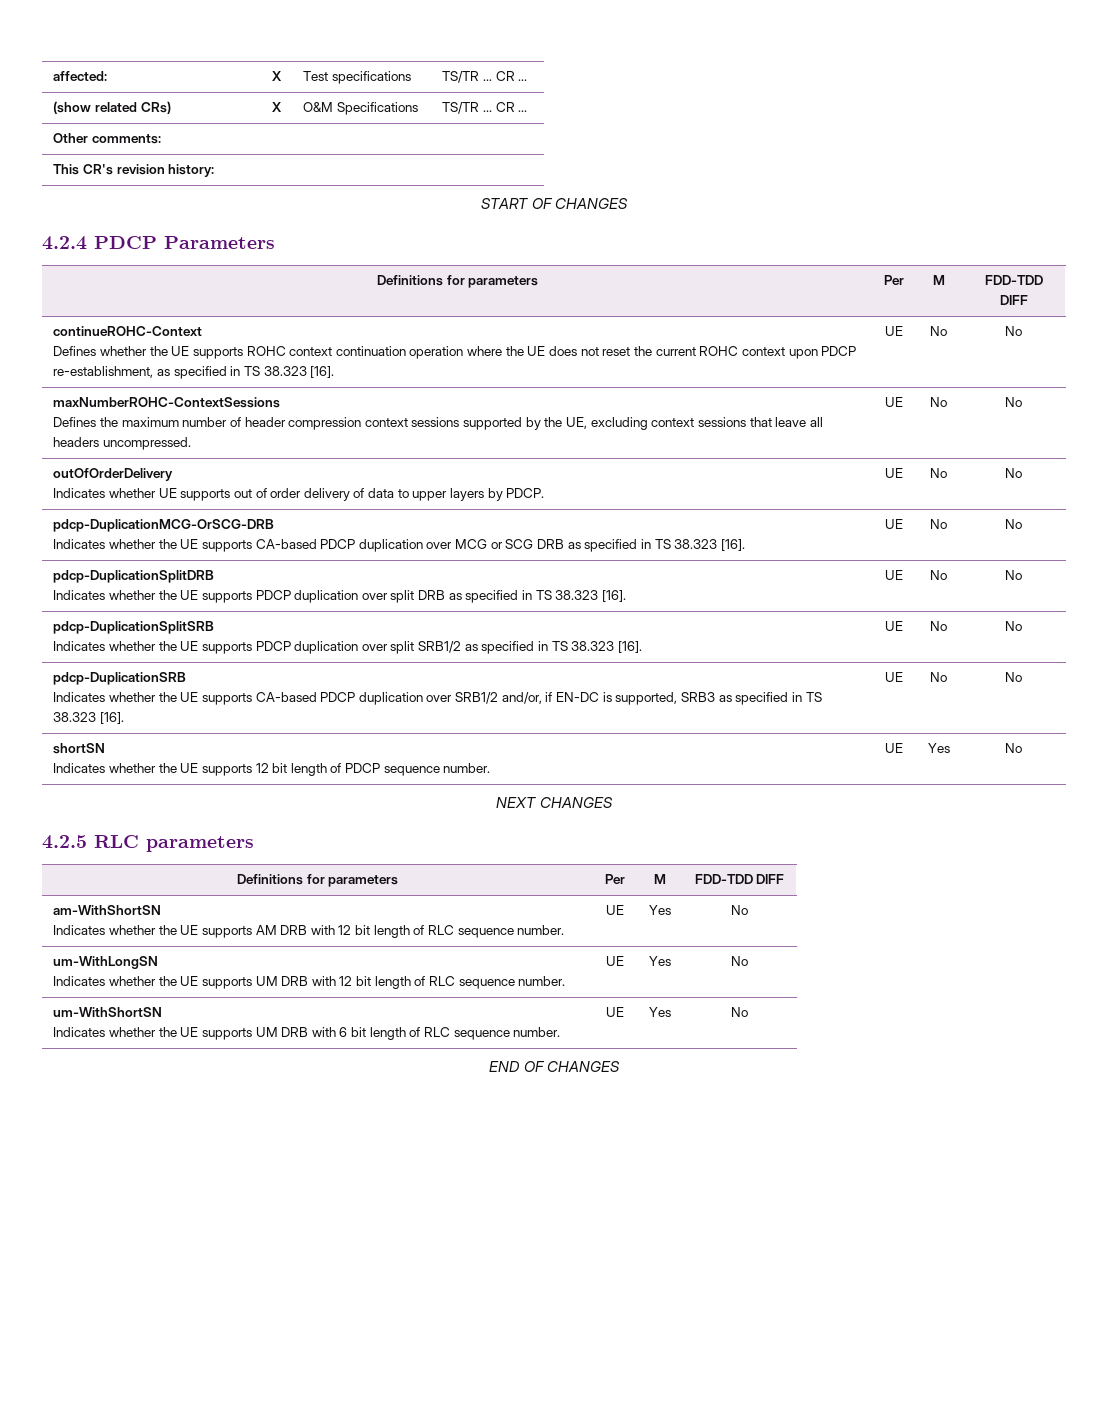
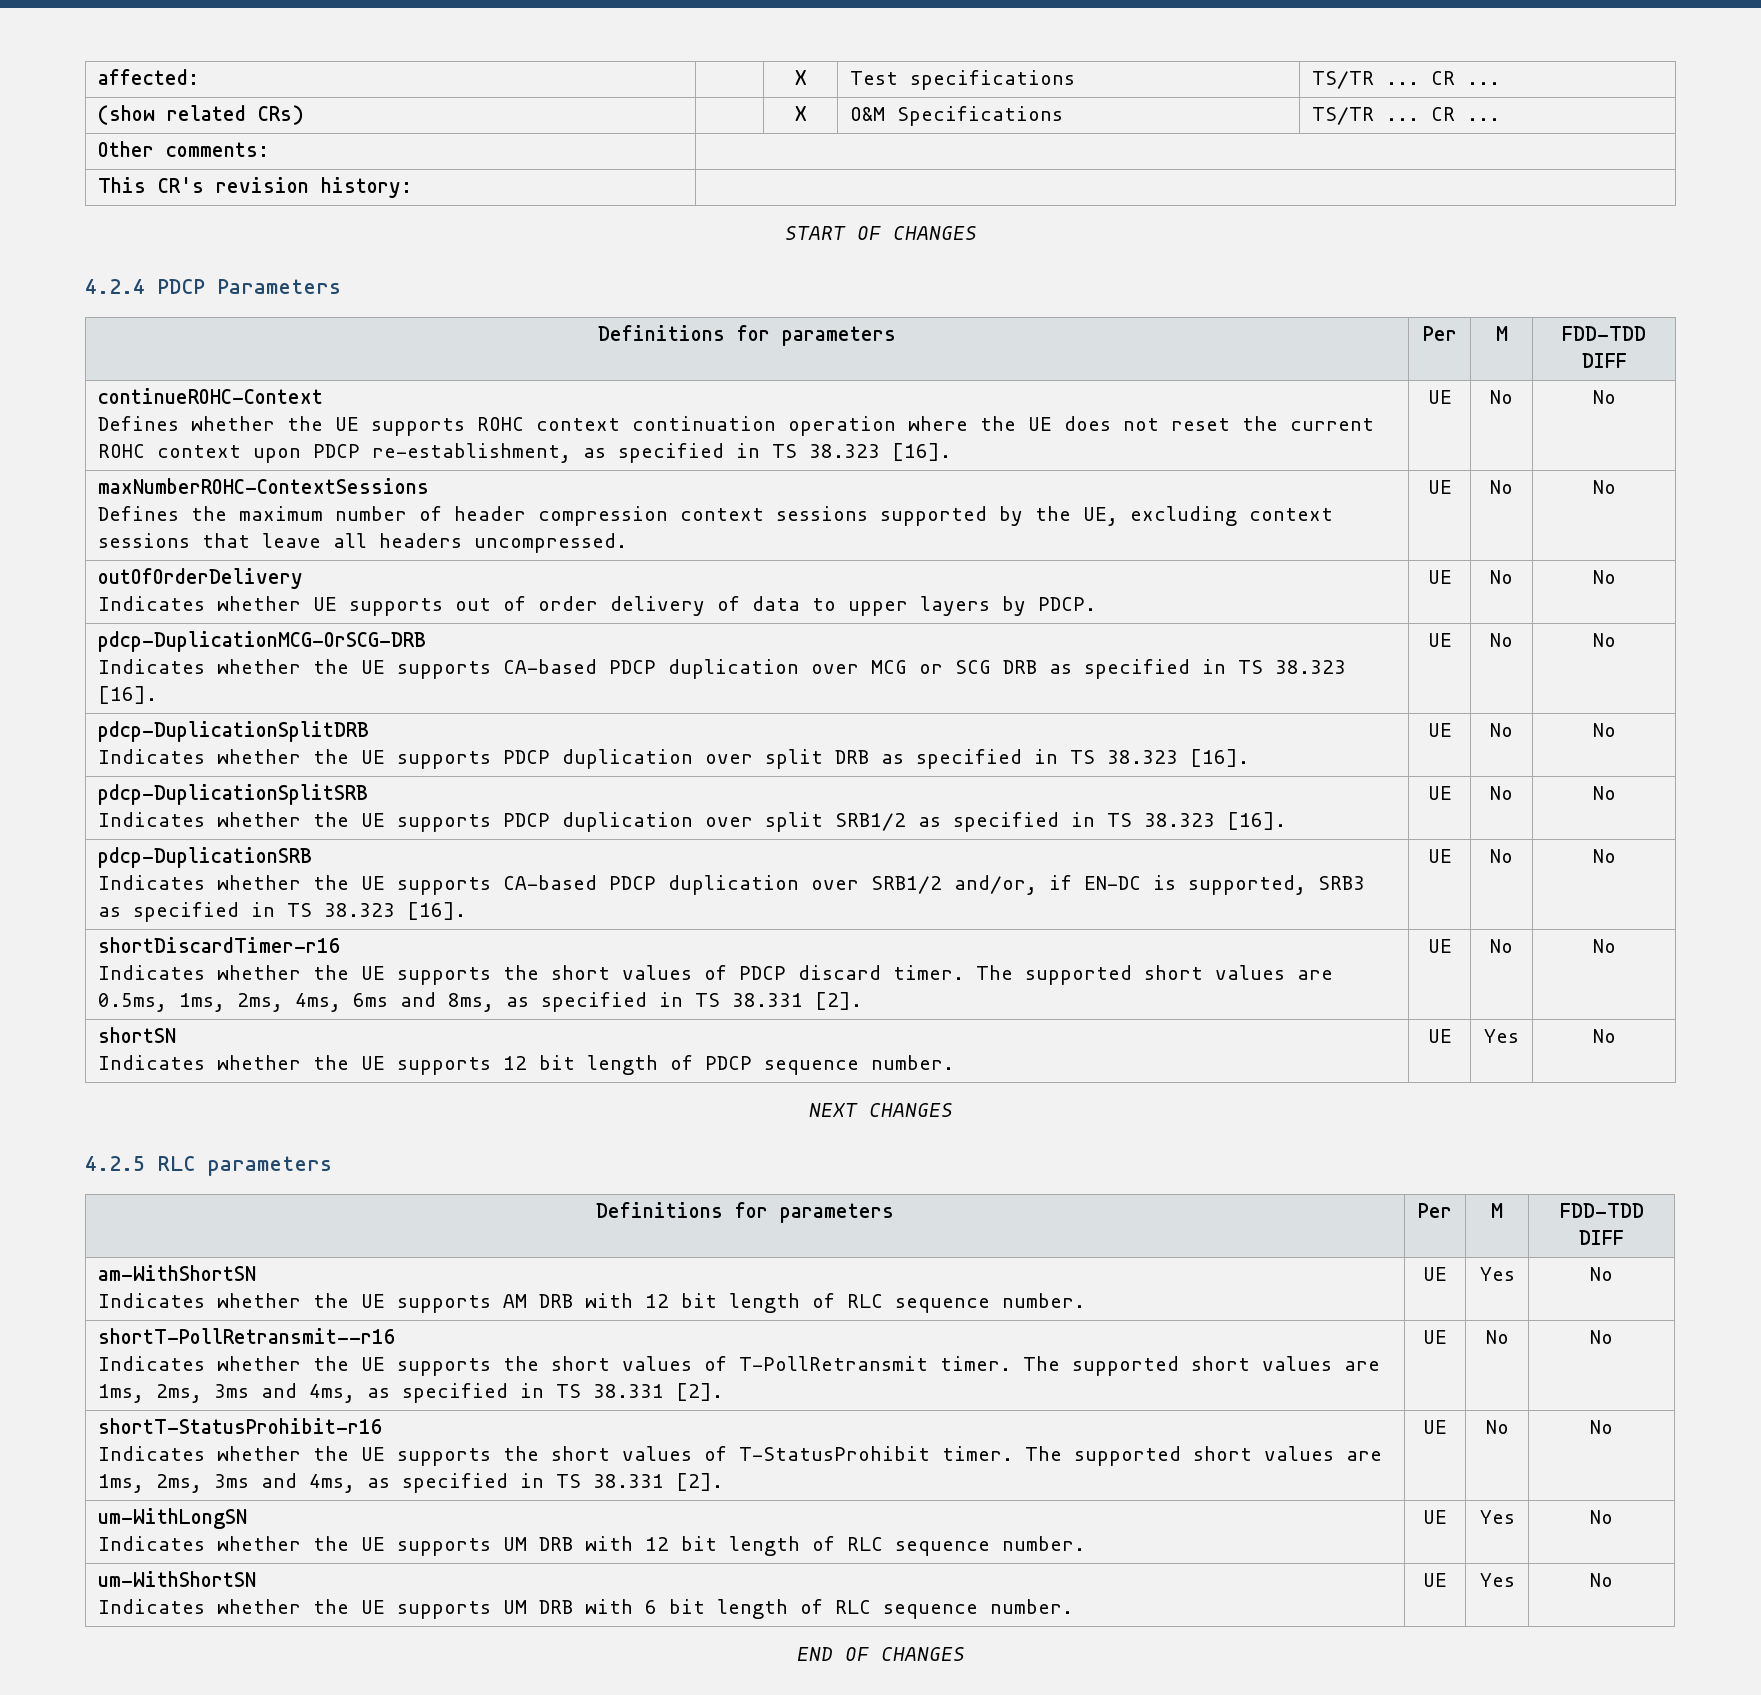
(1022, 677) none -> [98,937,342,953] [98,965,1334,985] [98,992,863,1012] [1427,939,1452,953] [1490,939,1513,953] [1592,939,1616,953] // shortDiscardTimer-r16 // Indicates whether the UE supports the short values of PDCP discard timer. The supported short values are 0.5ms, 1ms, 2ms, 4ms, 6ms and 8ms, as specified in TS 38.331 [2]. | UE | No | No
(748, 910) none -> [98,1328,397,1344] [98,1356,1381,1376] [98,1383,724,1403] [1423,1330,1447,1344] [1485,1330,1509,1344] [1590,1330,1613,1344] [98,1418,384,1434] [98,1446,1383,1466] [98,1473,724,1493] [1423,1420,1447,1434] [1485,1420,1509,1434] [1590,1420,1613,1434] // shortT-PollRetransmit--r16 // Indicates whether the UE supports the short values of T-PollRetransmit timer. The supported short values are 1ms, 2ms, 3ms and 4ms, as specified in TS 38.331 [2]. | UE | No | No // shortT-StatusProhibit-r16 // Indicates whether the UE supports the short values of T-StatusProhibit timer. The supported short values are 1ms, 2ms, 3ms and 4ms, as specified in TS 38.331 [2]. | UE | No | No

